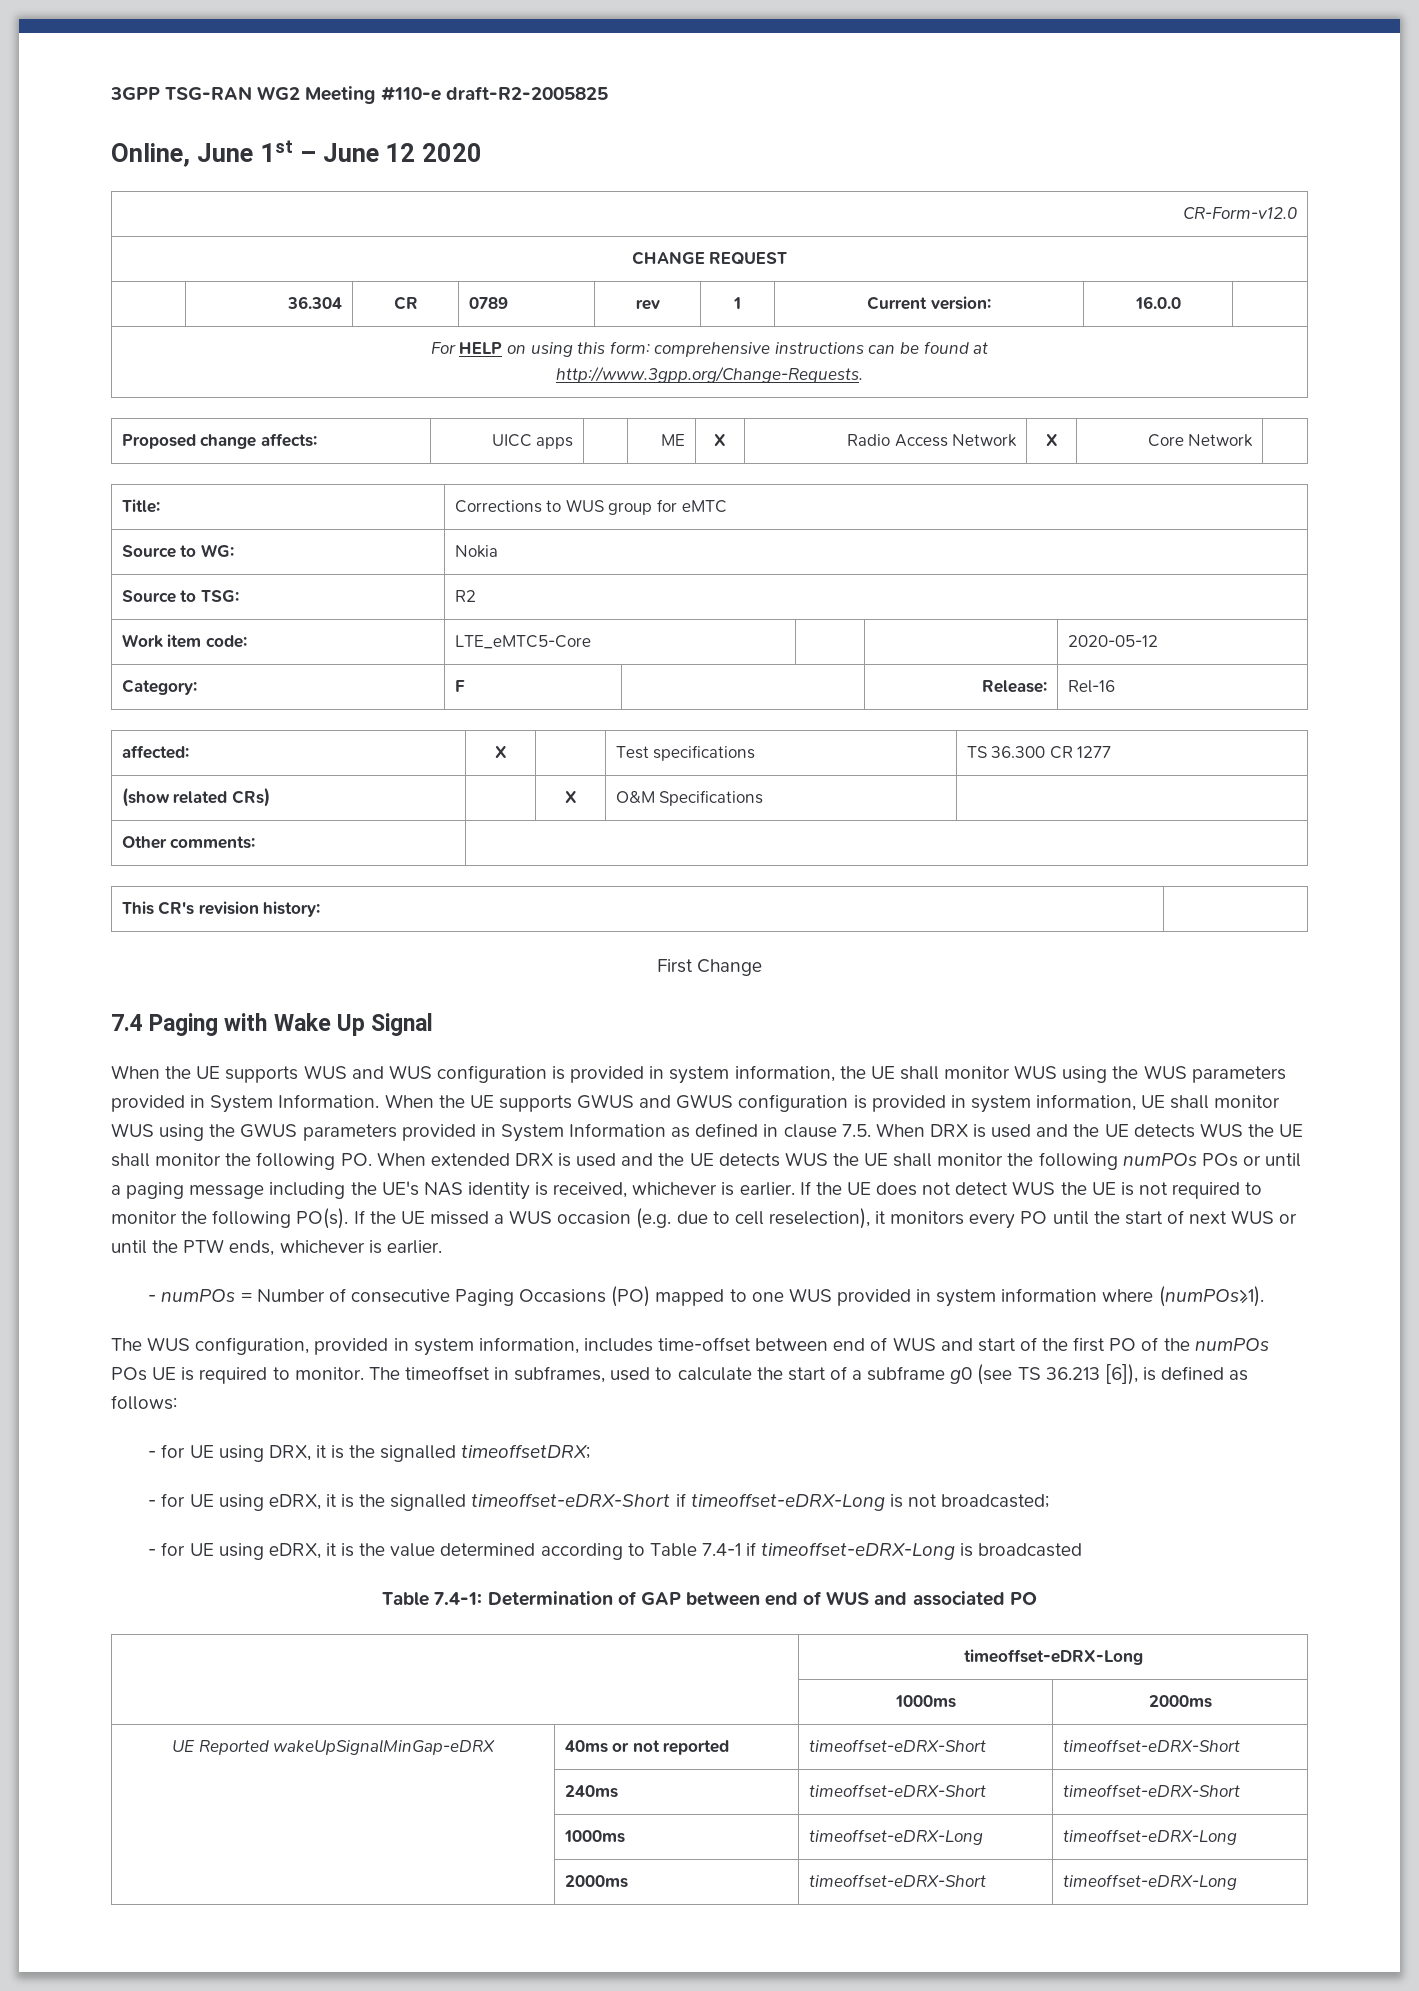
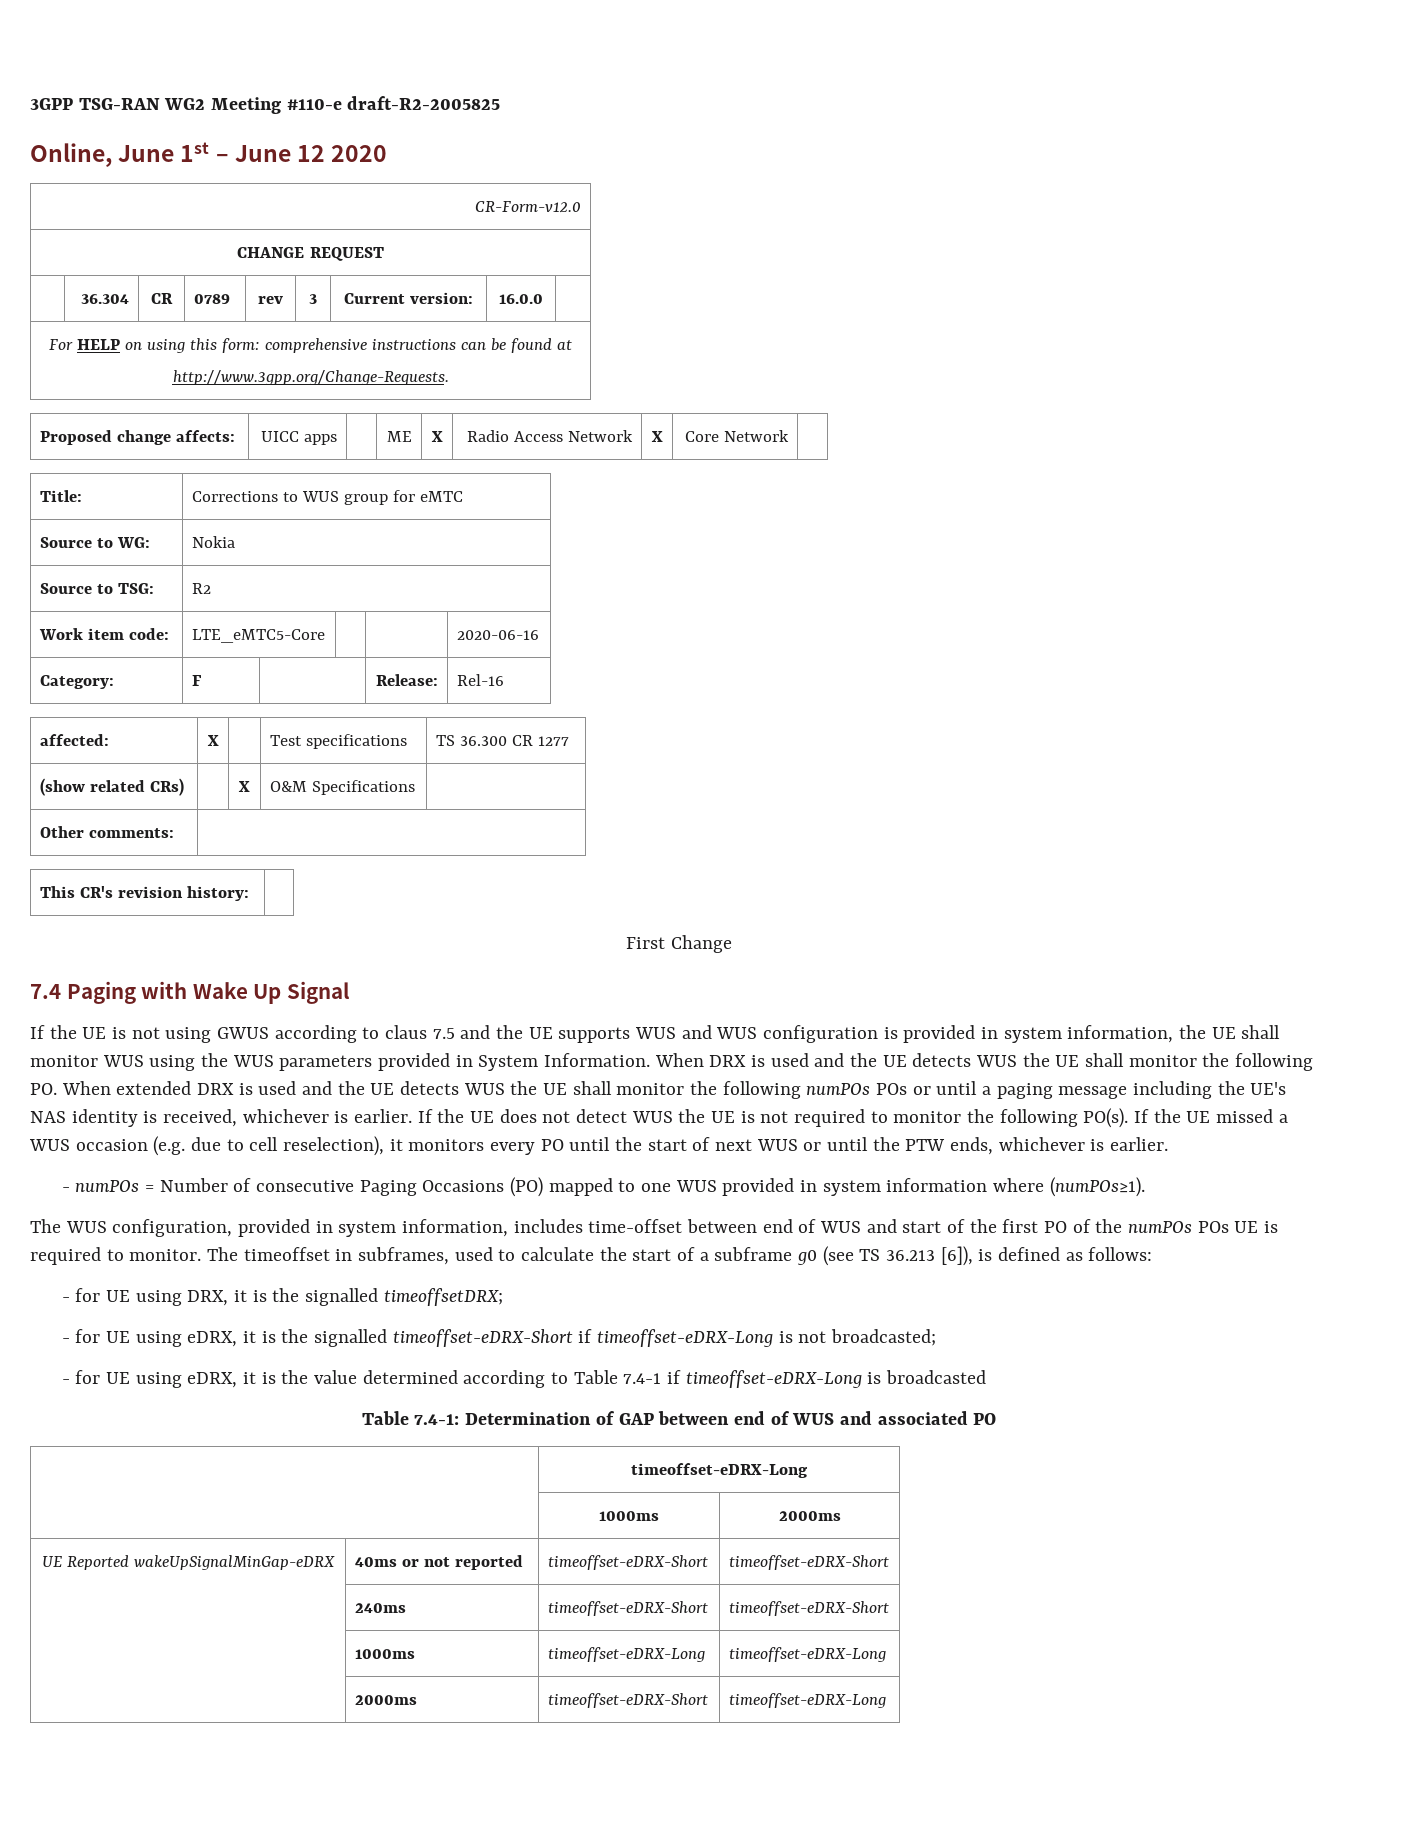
[733,297,741,309] 1 -> [309,294,317,304] 3
[1067,635,1158,647] 2020-05-12 -> [456,630,539,640] 2020-06-16
[111,1065,160,1079] When -> [30,1025,491,1043] If the UE is not using GWUS according to claus 7.5 and
[438,1094,1281,1113] [111,1123,925,1142] the UE supports GWUS and GWUS configuration is provided in system information, UE shall monitor WUS using the GWUS parameters provided in System Information as defined in clause 7.5. When -> (704, 1060) none

